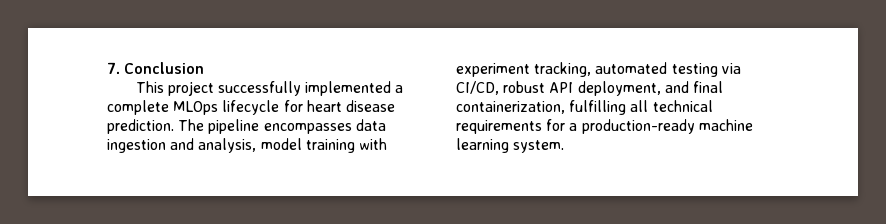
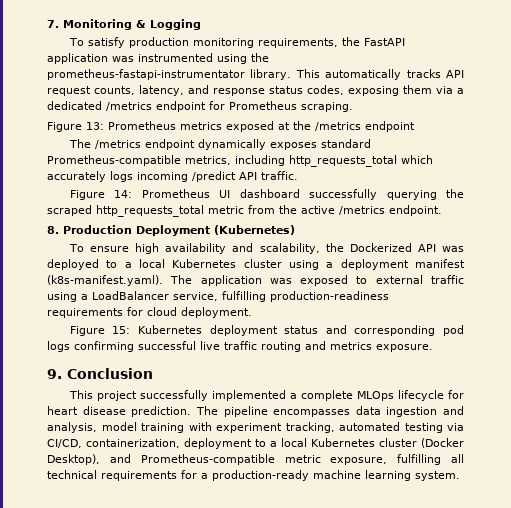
(120, 68) none -> [63,19,201,30] [68,37,405,48] [47,53,269,64] [47,69,464,80] [47,85,464,96] [47,101,353,112] [47,121,415,132] [68,139,371,150] [47,155,433,167] [47,171,298,182] [69,189,464,200] [47,205,442,217] [47,225,295,236] [68,243,465,254] [47,259,465,270] [47,275,464,286] [47,291,389,302] [47,307,252,318] [69,325,465,336] [47,341,433,352] [47,369,62,379] Monitoring & Logging // To satisfy production monitoring requirements, the FastAPI application was instrumented using the prometheus-fastapi-instrumentator library. This automatically tracks API request counts, latency, and response status codes, exposing them via a dedicated /metrics endpoint for Prometheus scraping. // Figure 13: Prometheus metrics exposed at the /metrics endpoint // The /metrics endpoint dynamically exposes standard Prometheus-compatible metrics, including http_requests_total which accurately logs incoming /predict API traffic. // Figure 14: Prometheus UI dashboard successfully querying the scraped http_requests_total metric from the active /metrics endpoint. // 8. Production Deployment (Kubernetes) // To ensure high availability and scalability, the Dockerized API was deployed to a local Kubernetes cluster using a deployment manifest (k8s-manifest.yaml). The application was exposed to external traffic using a LoadBalancer service, fulfilling production-readiness requirements for cloud deployment. // Figure 15: Kubernetes deployment status and corresponding pod logs confirming successful live traffic routing and metrics exposure. // 9.
[503,81,723,96] [456,101,565,114] robust API deployment, and final containerization, -> [86,438,464,449] [47,454,388,465] containerization, deployment to a local Kubernetes cluster (Docker Desktop), and Prometheus-compatible metric exposure,

